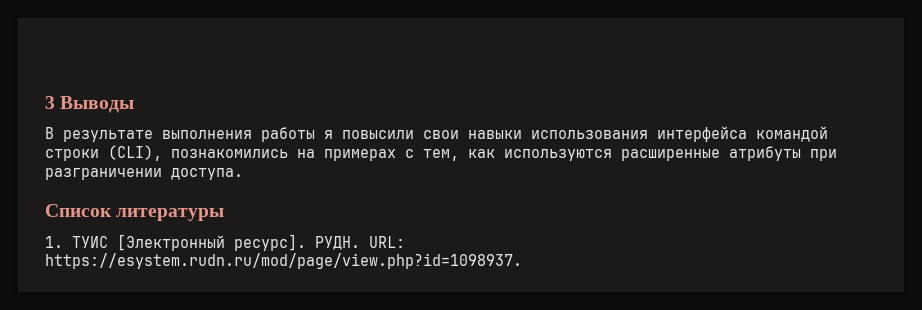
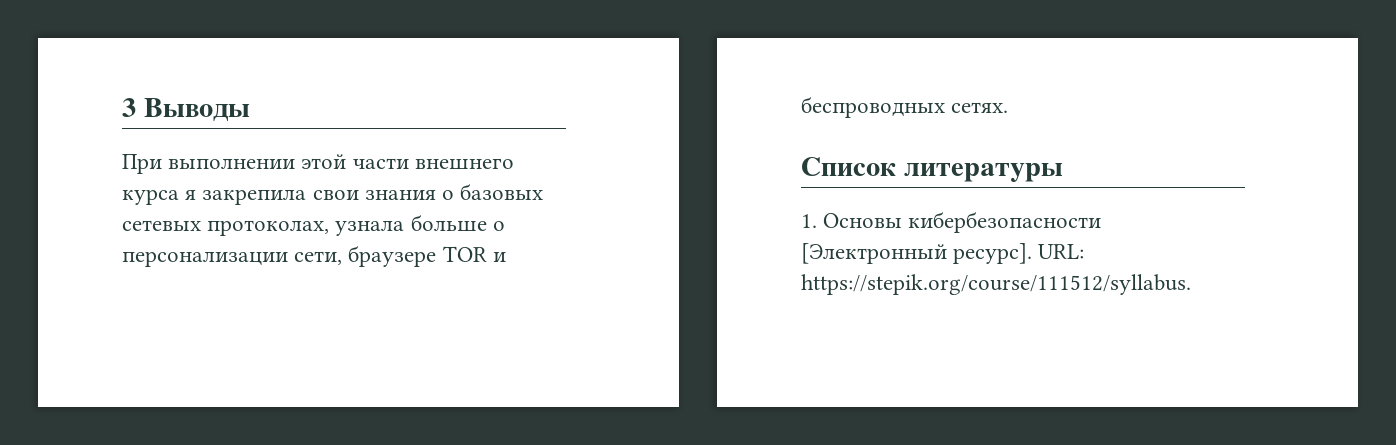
[45,126,828,142] [45,145,837,161] [45,168,243,180] [45,204,225,221] [45,234,405,251] [45,253,522,269] В результате выполнения работы я повысили свои навыки использования интерфейса командой строки (CLI), познакомились на примерах с тем, как используются расширенные атрибуты при разграничении доступа. // Список литературы // 1. ТУИС [Электронный ресурс]. РУДН. URL: https://esystem.rudn.ru/mod/page/view.php?id=1098937. -> [122,154,514,174] [122,183,544,205] [122,214,505,236] [122,245,506,267] [801,96,1009,118] [801,157,1063,182] [801,211,1102,233] [801,243,1085,264] [801,274,1191,295] При выполнении этой части внешнего курса я закрепила свои знания о базовых сетевых протоколах, узнала больше о персонализации сети, браузере TOR и беспроводных сетях. // Список литературы // 1. Основы кибербезопасности [Электронный ресурс]. URL: https://stepik.org/course/111512/syllabus.

